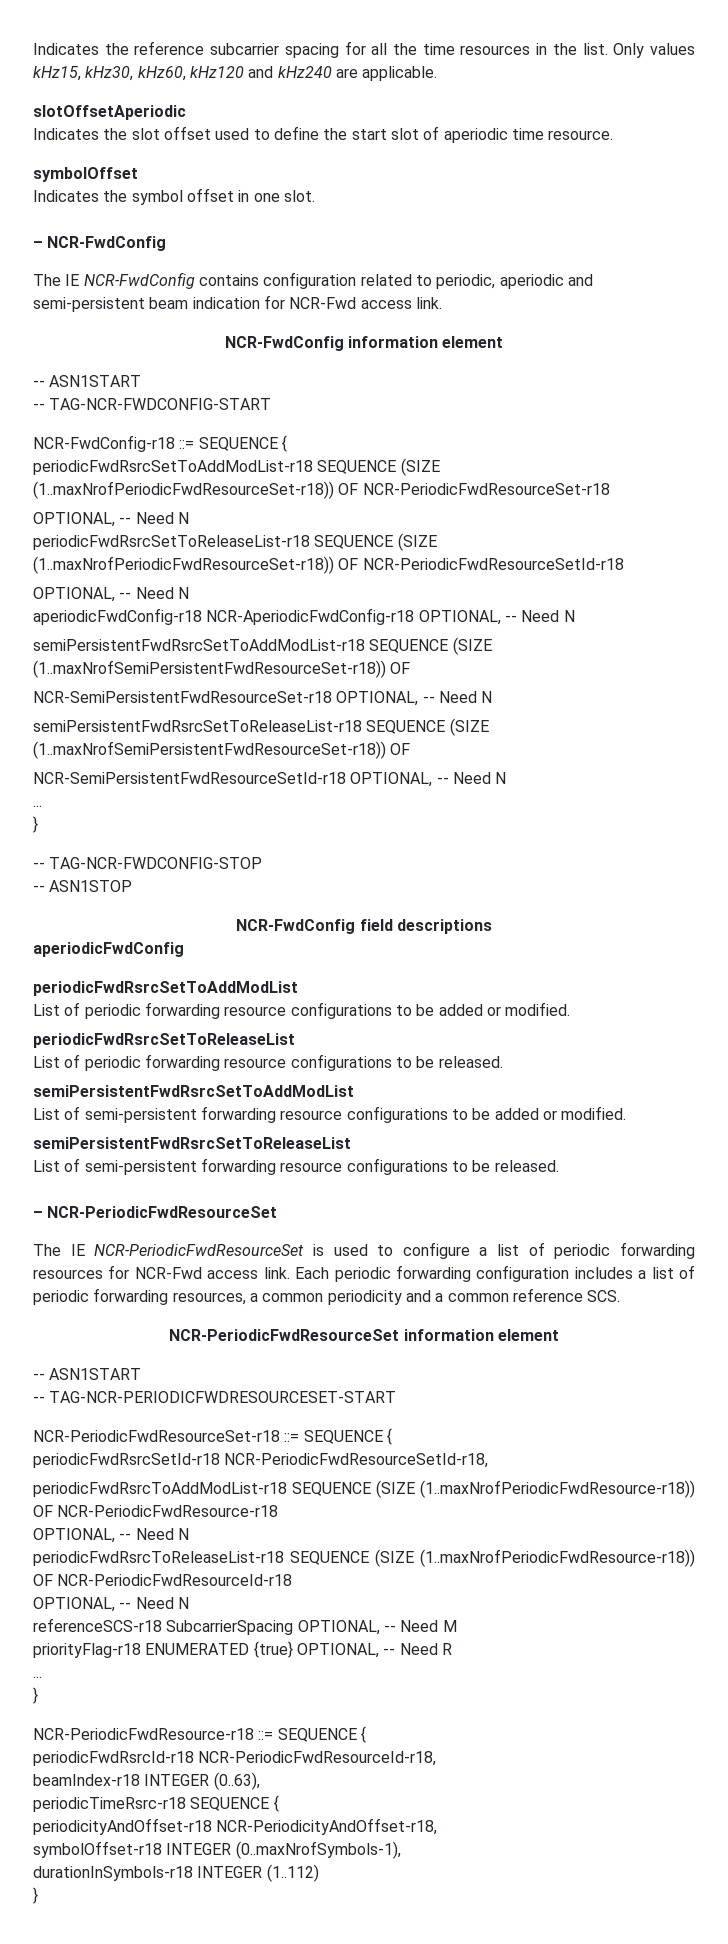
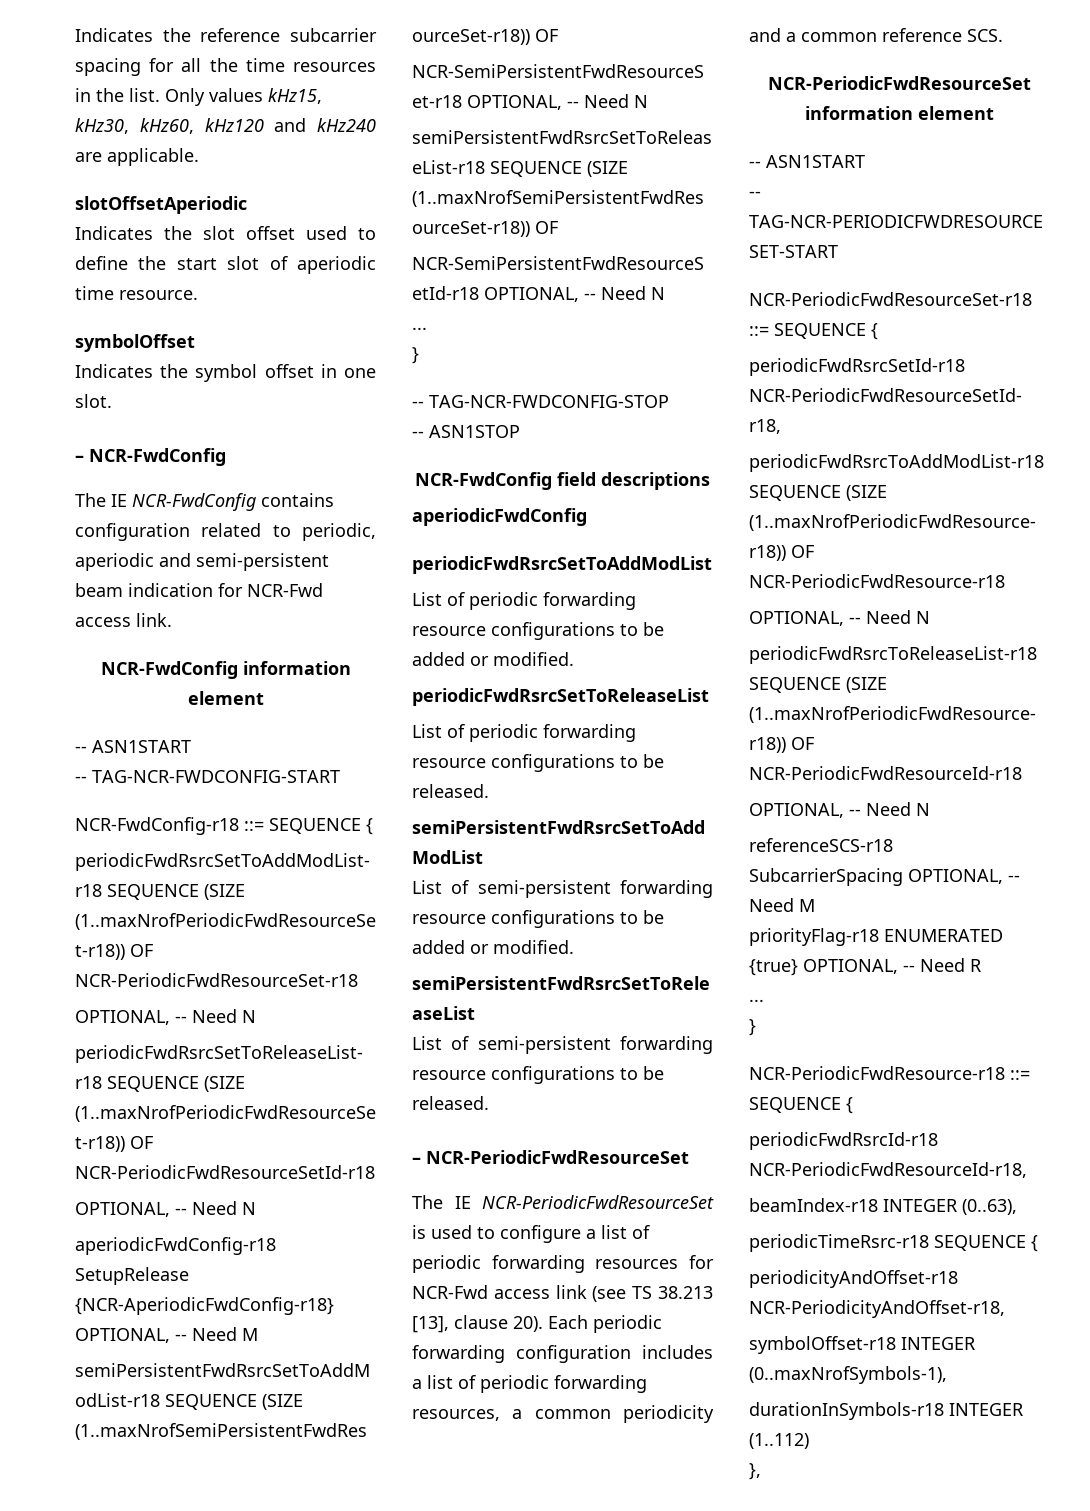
[206,608,575,625] NCR-AperiodicFwdConfig-r18 OPTIONAL, -- Need N -> [75,1267,189,1285] [75,1297,334,1315] [75,1327,258,1343] SetupRelease {NCR-AperiodicFwdConfig-r18} OPTIONAL, -- Need M
[263,1267,290,1279] link. -> [555,1285,713,1302] [412,1315,543,1333] link (see TS 38.213 [13], clause 20).
[33,1887,38,1904] } -> [749,1463,761,1480] },

